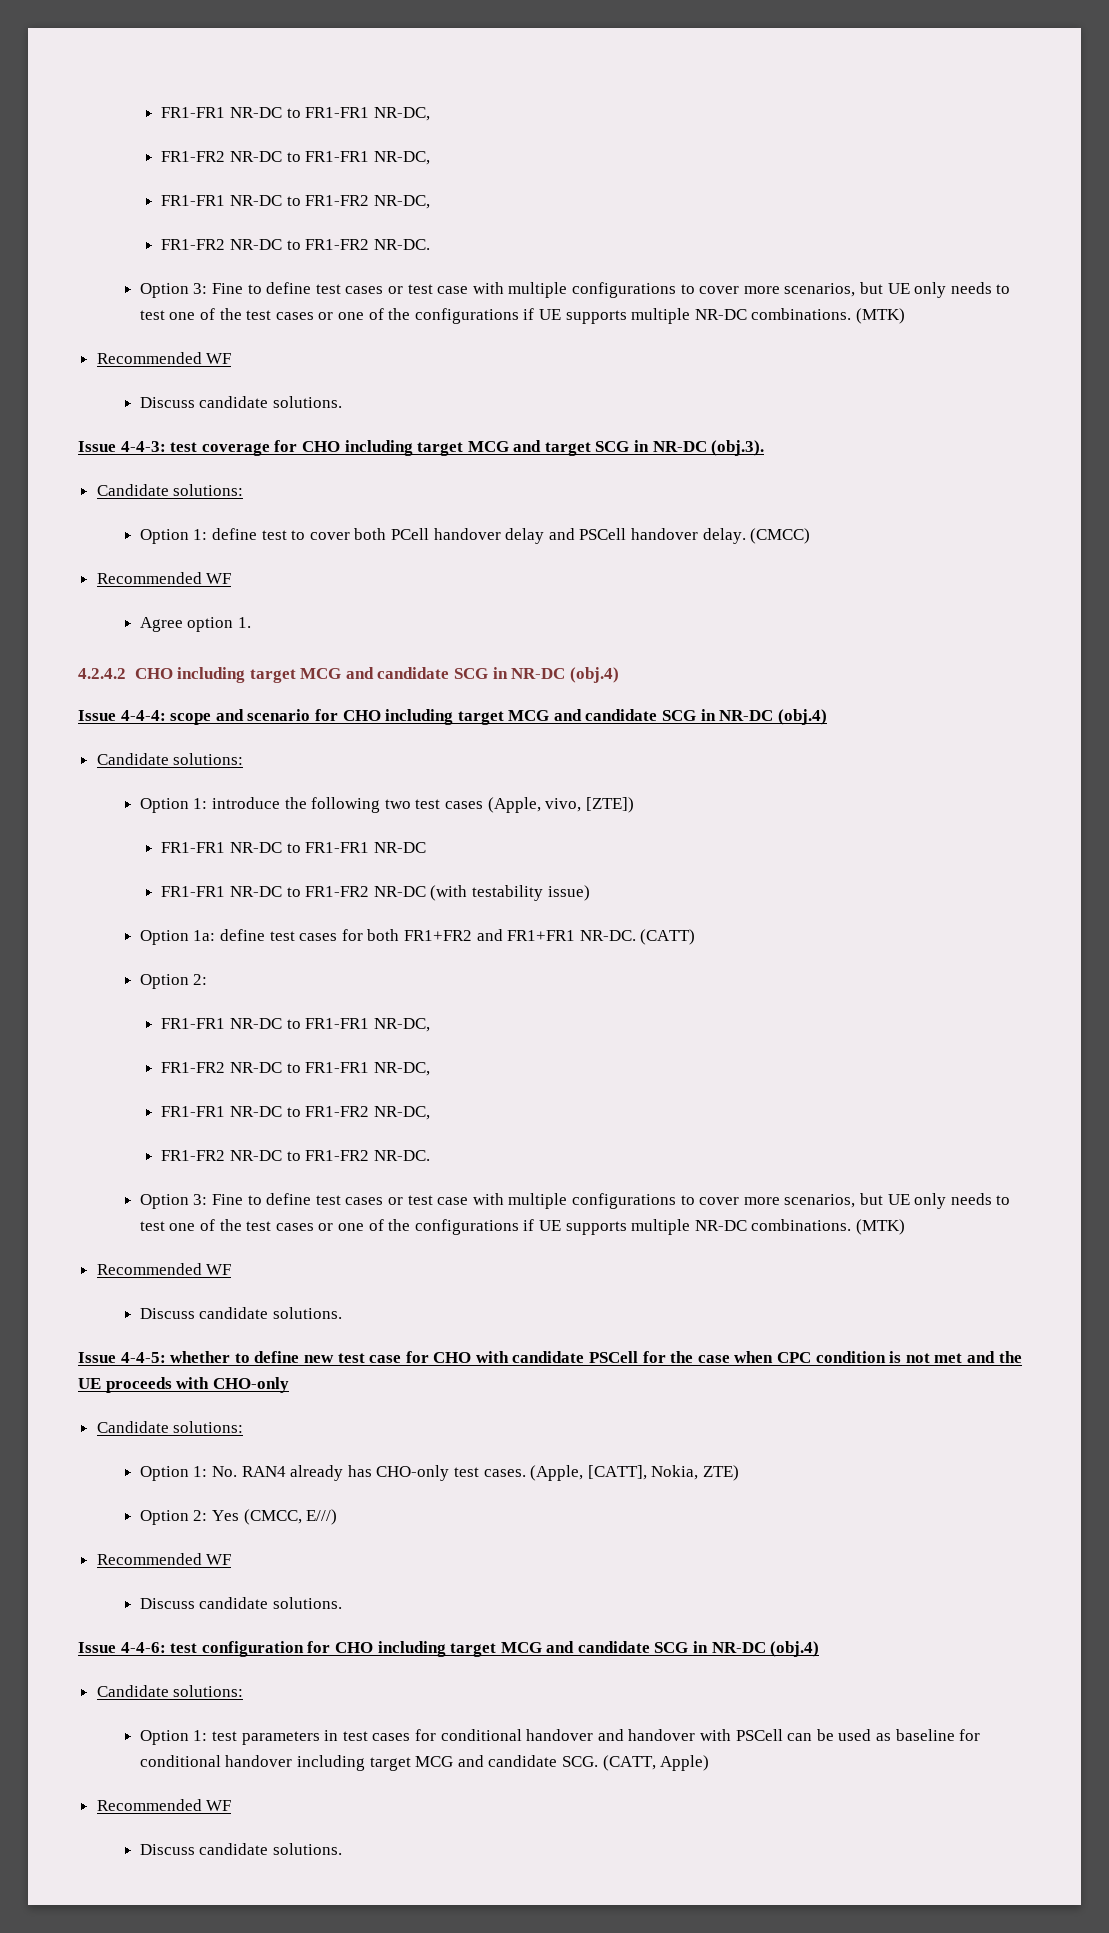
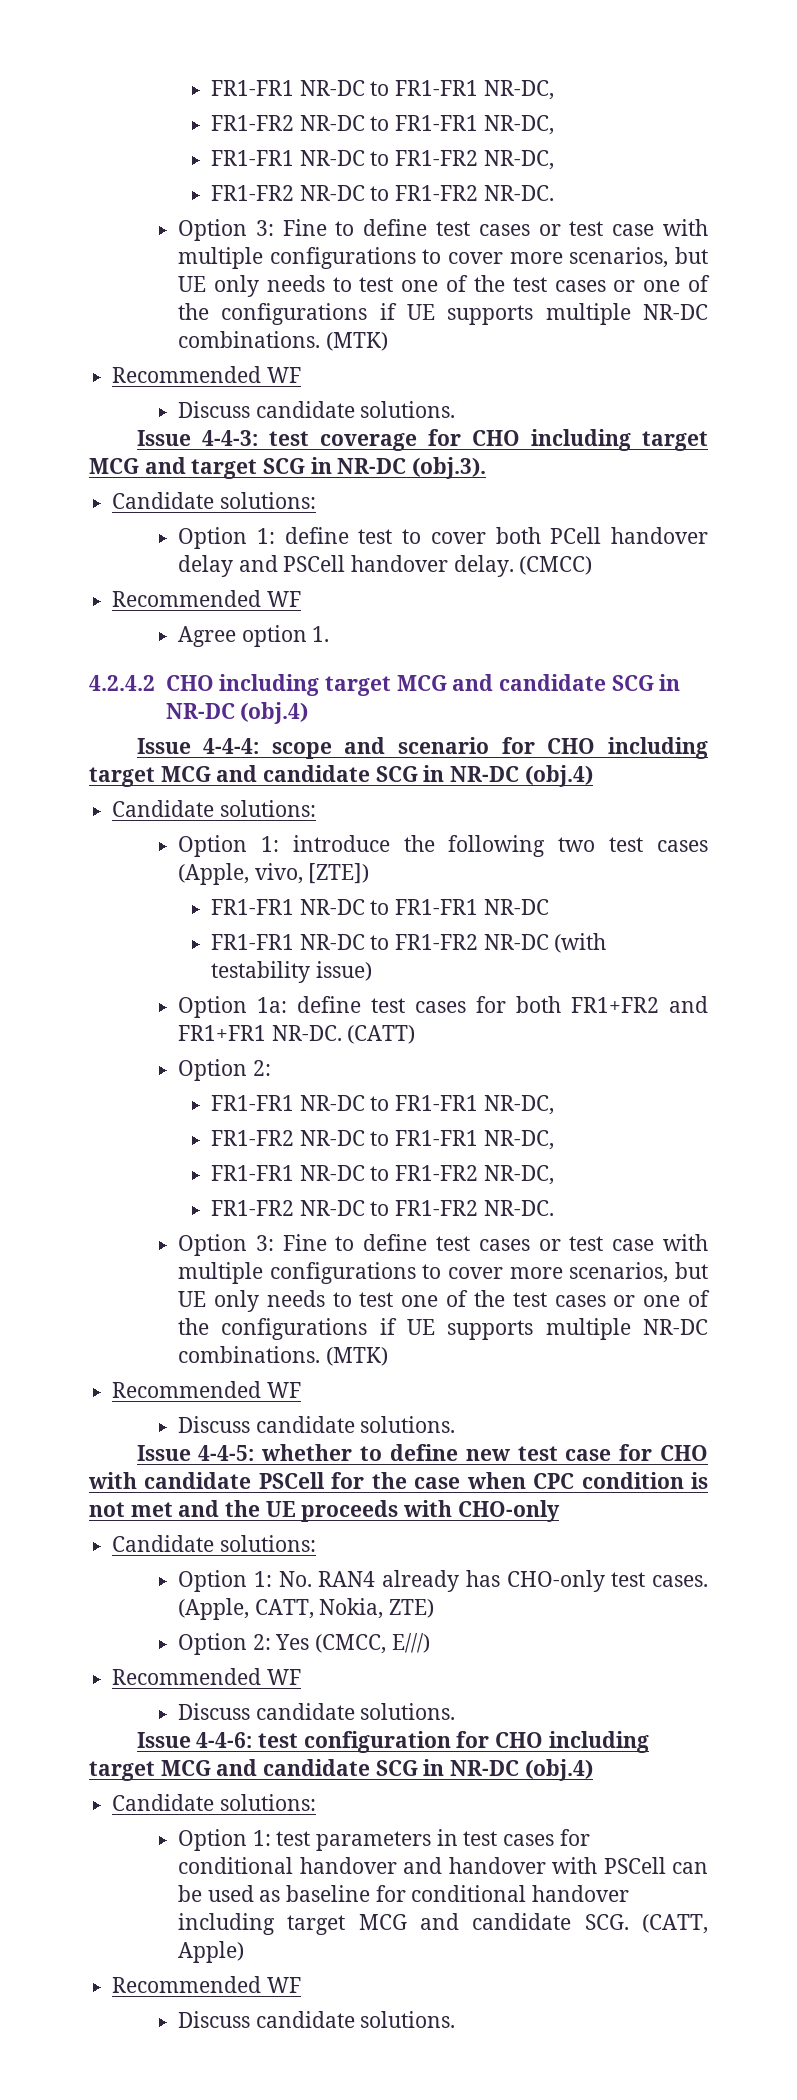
[587,1465,647,1480] [CATT], -> [254,1599,314,1619] CATT,

